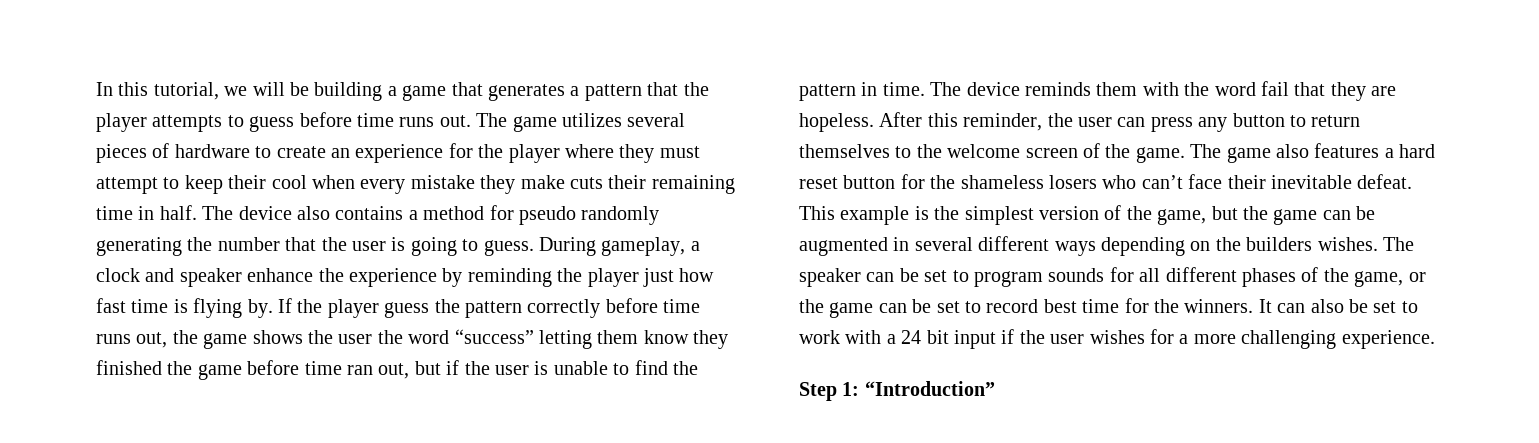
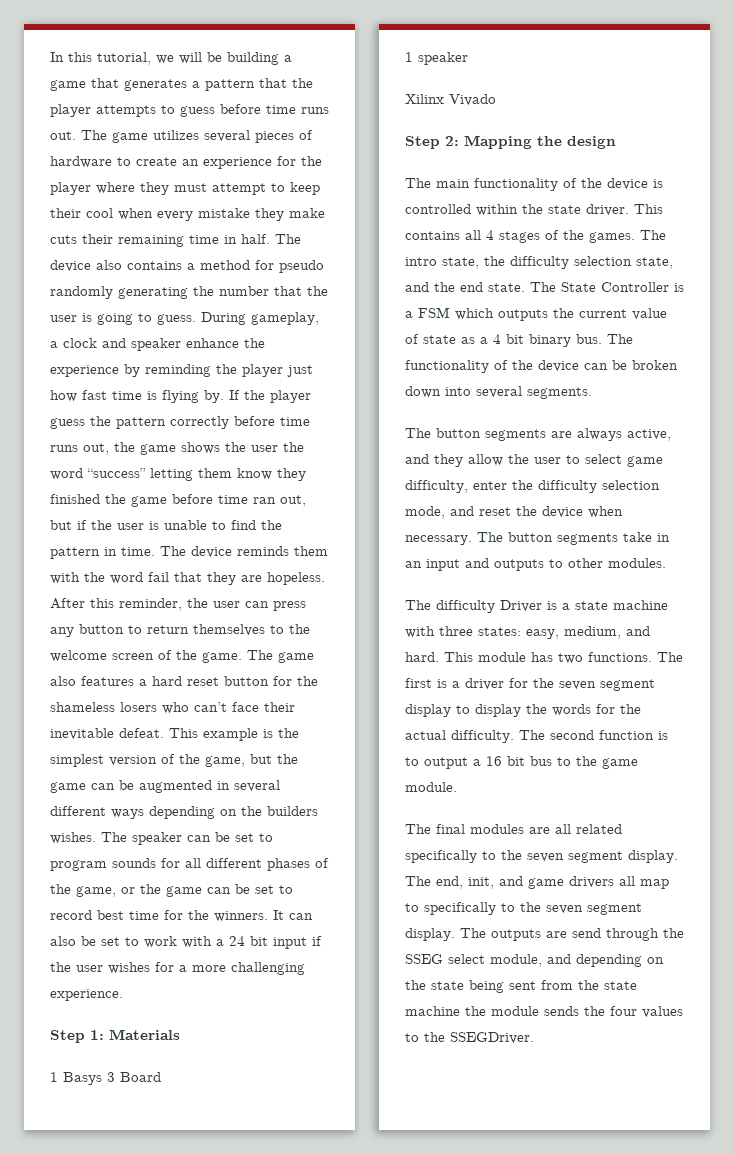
[864,381,995,396] “Introduction” -> [109,1029,180,1040] [50,1072,161,1085] [405,52,468,65] [405,94,496,106] [405,135,616,149] [405,178,663,191] [405,204,663,216] [405,230,666,243] [405,256,673,269] [405,282,684,292] [405,307,667,321] [405,334,633,347] [405,360,678,373] [405,386,592,399] [405,428,671,441] [405,454,663,467] [405,480,660,493] [405,506,623,519] [405,532,670,545] [405,558,666,571] [405,600,668,613] [405,626,650,639] [405,652,683,664] [405,678,655,691] [405,704,641,717] [405,730,668,743] [405,756,638,769] [405,782,457,792] [405,824,622,834] [405,850,678,863] [405,876,669,889] [405,902,642,915] [405,928,684,941] [405,954,664,967] [405,980,637,993] [405,1006,683,1018] [405,1032,534,1044] Materials // 1 Basys 3 Board // 1 speaker // Xilinx Vivado // Step 2: Mapping the design // The main functionality of the device is controlled within the state driver. This contains all 4 stages of the games. The intro state, the difficulty selection state, and the end state. The State Controller is a FSM which outputs the current value of state as a 4 bit binary bus. The functionality of the device can be broken down into several segments. // The button segments are always active, and they allow the user to select game difficulty, enter the difficulty selection mode, and reset the device when necessary. The button segments take in an input and outputs to other modules. // The difficulty Driver is a state machine with three states: easy, medium, and hard. This module has two functions. The first is a driver for the seven segment display to display the words for the actual difficulty. The second function is to output a 16 bit bus to the game module. // The final modules are all related specifically to the seven segment display. The end, init, and game drivers all map to specifically to the seven segment display. The outputs are send through the SSEG select module, and depending on the state being sent from the state machine the module sends the four values to the SSEGDriver.

